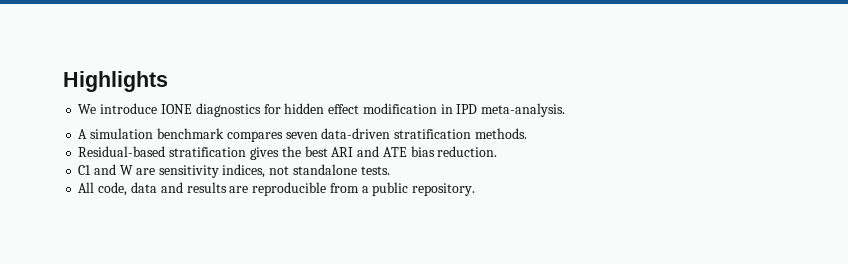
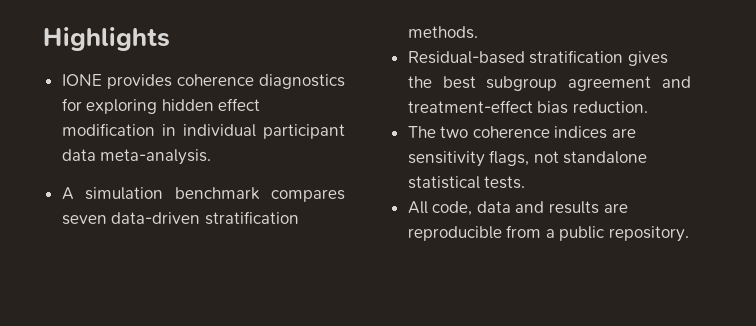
[78,103,192,114] We introduce IONE -> [61,74,254,89] IONE provides coherence
(281, 109) none -> [86,99,158,114] exploring
[456,104,478,114] IPD -> [182,124,346,139] [61,149,96,161] individual participant data
[331,146,498,157] [78,164,133,175] ARI and ATE bias reduction. // C1 and W -> [486,76,691,91] [407,100,648,114] [407,126,608,139] subgroup agreement and treatment-effect bias reduction. // The two coherence indices
[222,164,266,178] indices, -> [489,150,530,166] flags,
(357, 169) none -> [407,176,480,189] statistical

